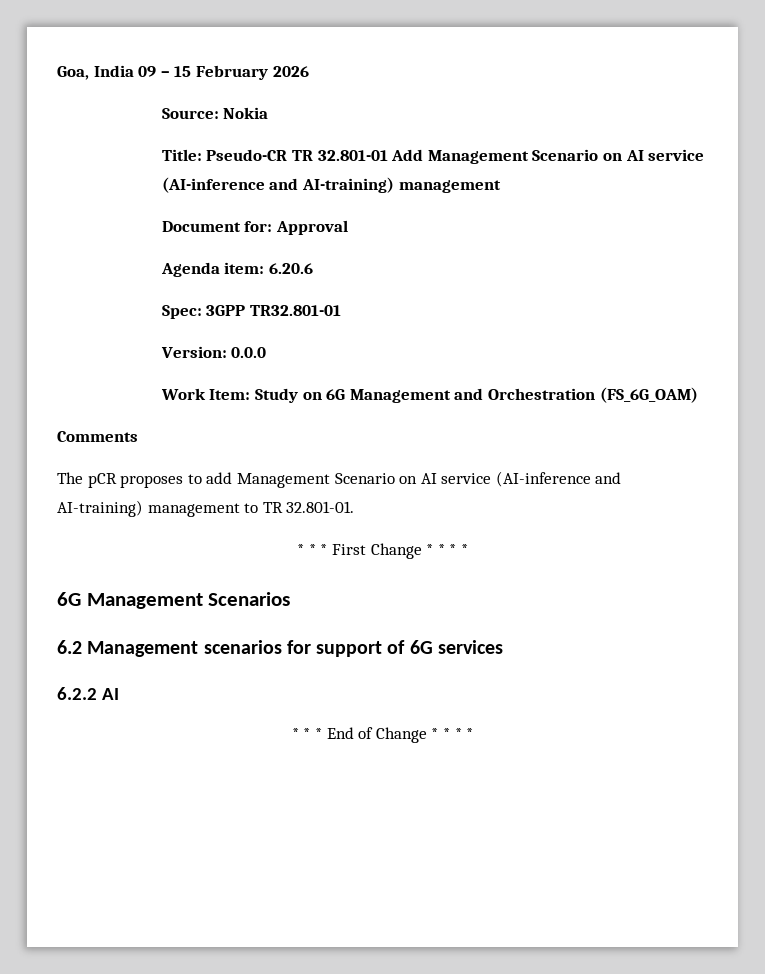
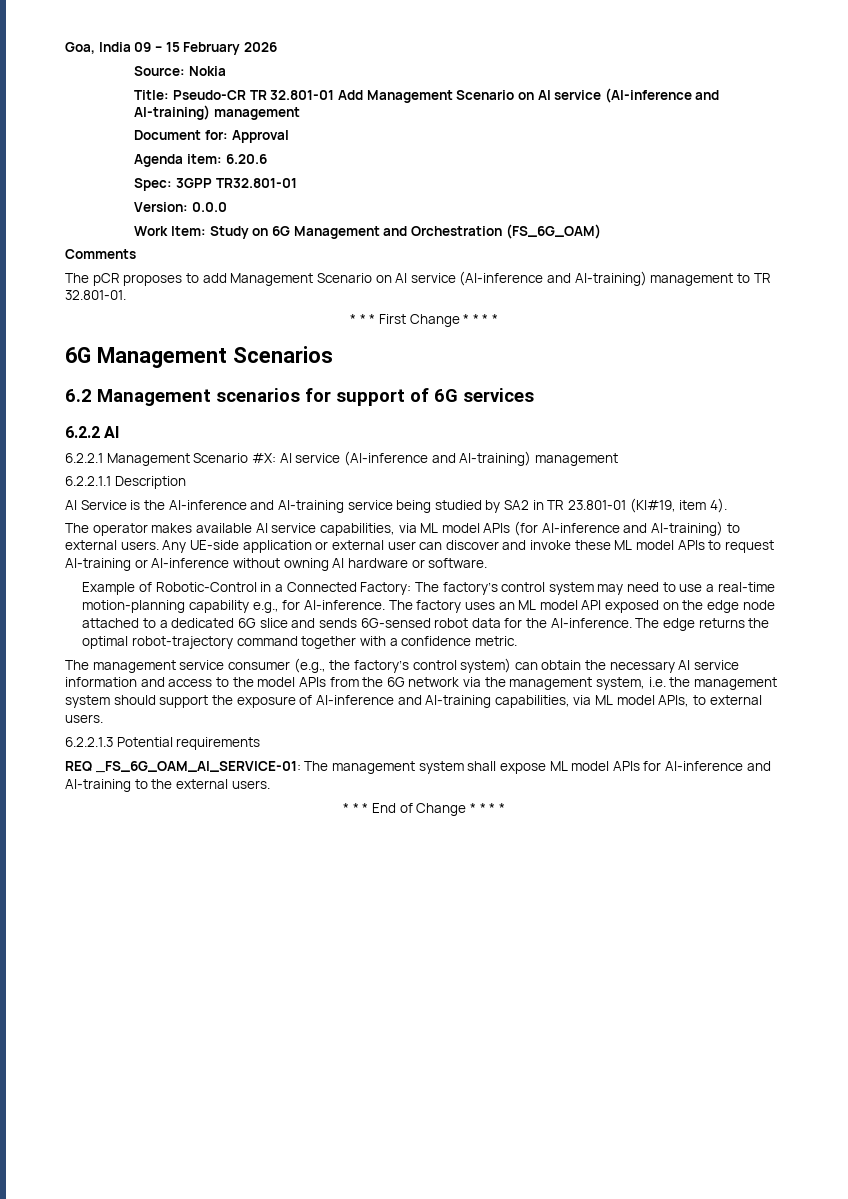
(119, 694) none -> [65,451,618,466] [65,476,186,489] [65,498,727,513] [65,521,740,536] [65,540,774,553] [65,558,488,571] [82,582,775,595] [82,600,775,613] [82,618,770,631] [82,636,517,649] [65,658,740,673] [65,677,777,690] [65,695,762,708] [65,714,103,723] [65,737,261,750] [65,761,771,774] [65,779,270,792] // 6.2.2.1 Management Scenario #X: AI service (AI-inference and AI-training) management // 6.2.2.1.1 Description // AI Service is the AI-inference and AI-training service being studied by SA2 in TR 23.801-01 (KI#19, item 4). // The operator makes available AI service capabilities, via ML model APIs (for AI-inference and AI-training) to external users. Any UE-side application or external user can discover and invoke these ML model APIs to request AI-training or AI-inference without owning AI hardware or software. // Example of Robotic-Control in a Connected Factory: The factory’s control system may need to use a real-time motion-planning capability e.g., for AI-inference. The factory uses an ML model API exposed on the edge node attached to a dedicated 6G slice and sends 6G-sensed robot data for the AI-inference. The edge returns the optimal robot-trajectory command together with a confidence metric. // The management service consumer (e.g., the factory’s control system) can obtain the necessary AI service information and access to the model APIs from the 6G network via the management system, i.e. the management system should support the exposure of AI-inference and AI-training capabilities, via ML model APIs, to external users. // 6.2.2.1.3 Potential requirements // REQ _FS_6G_OAM_AI_SERVICE‑01: The management system shall expose ML model APIs for AI-inference and AI-training to the external users.

